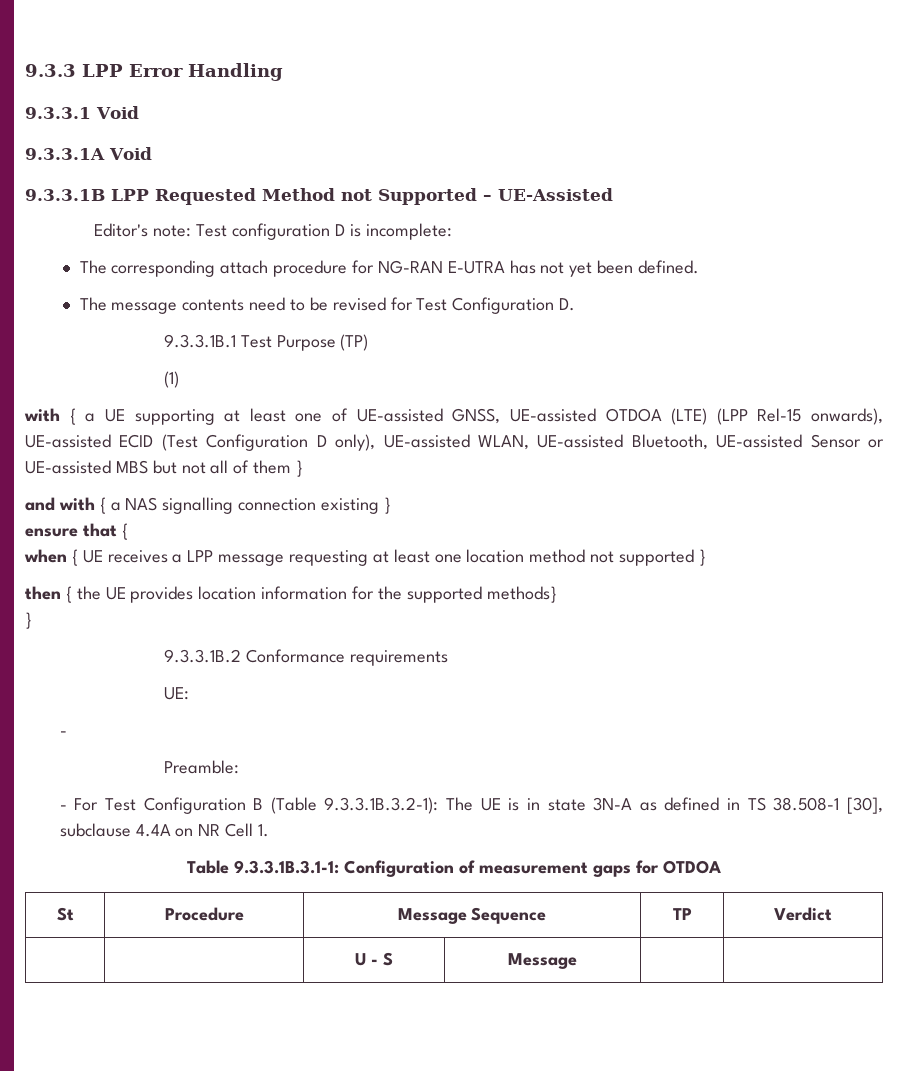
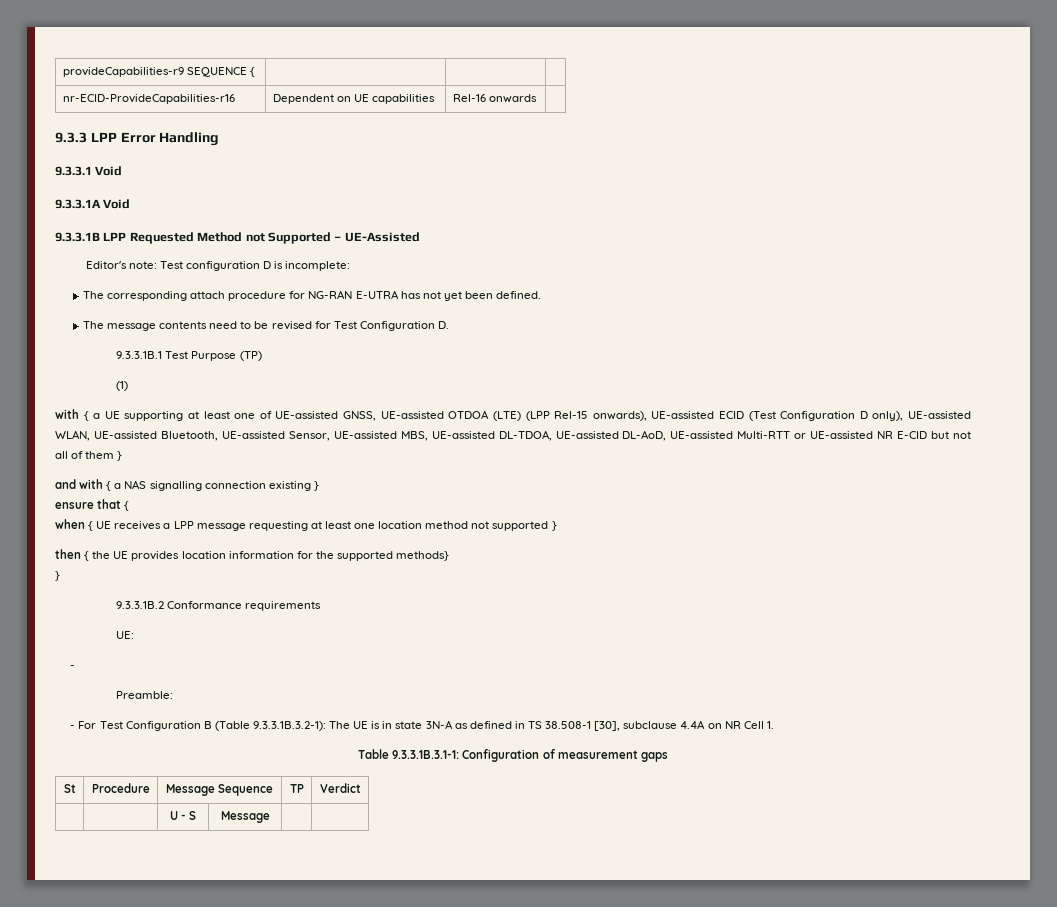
(25, 70) none -> [62,67,255,77] [62,94,235,104] [272,94,435,104] [452,94,537,103] provideCapabilities-r9 SEQUENCE { | | | // nr-ECID-ProvideCapabilities-r16 | Dependent on UE capabilities | Rel-16 onwards | //
[810,434,884,448] [25,460,148,474] Sensor or UE-assisted MBS -> [288,430,928,441] Sensor, UE-assisted MBS, UE-assisted DL-TDOA, UE-assisted DL-AoD, UE-assisted Multi-RTT or UE-assisted NR E-CID
[635,860,721,874] for OTDOA -> (668, 757) none

